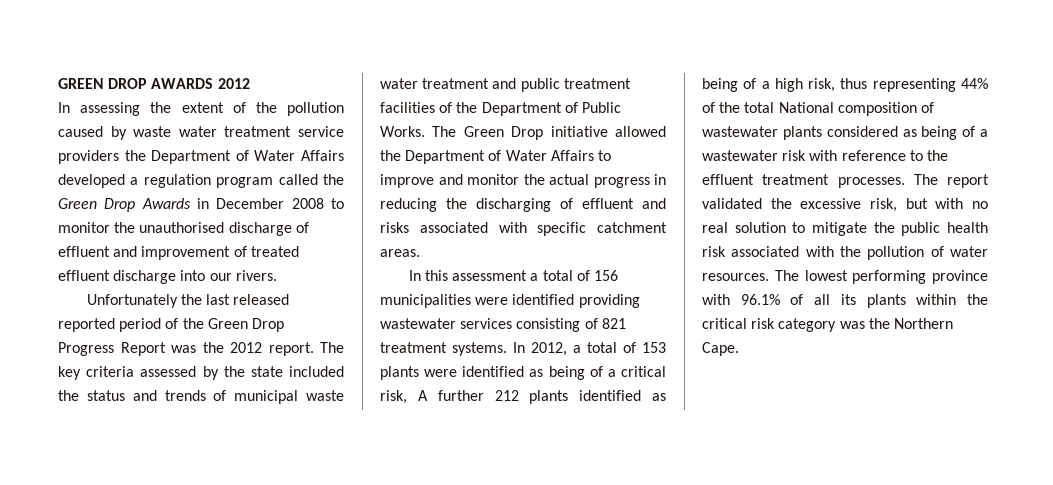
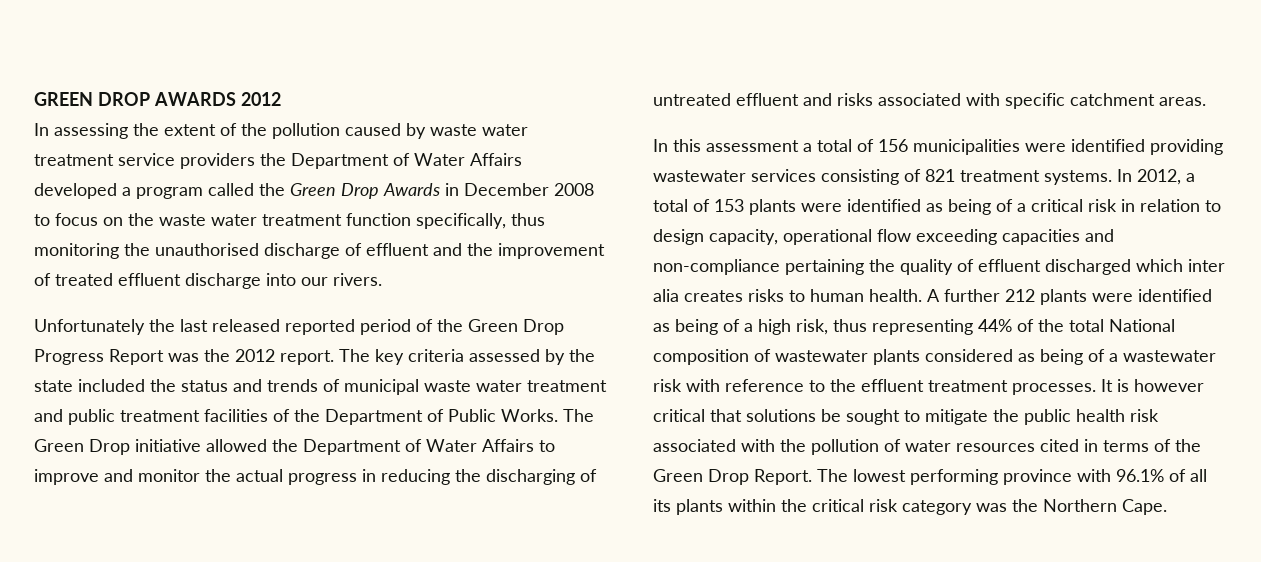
[143,174,211,188] regulation -> (131, 191) none
[58,222,110,233] monitor -> [55,213,545,229] [34,243,119,259] focus on the waste water treatment function specifically, thus monitoring
(138, 251) none -> [467,243,493,256] the
(573, 203) none -> [653,93,731,106] untreated
[380,390,407,404] risk, -> [1088,199,1221,212] [653,229,1114,245] [653,259,1225,275] [653,289,922,302] risk in relation to design capacity, operational flow exceeding capacities and non-compliance pertaining the quality of effluent discharged which inter alia creates risks to human health.
(569, 397) none -> [1092,293,1133,302] were
[913,174,989,188] [702,198,988,212] [702,222,786,233] The report validated the excessive risk, but with no real solution -> [1101,379,1204,392] [653,409,900,425] It is however critical that solutions be sought
[702,273,769,281] resources. -> [956,439,1201,452] [653,469,812,485] resources cited in terms of the Green Drop Report.

